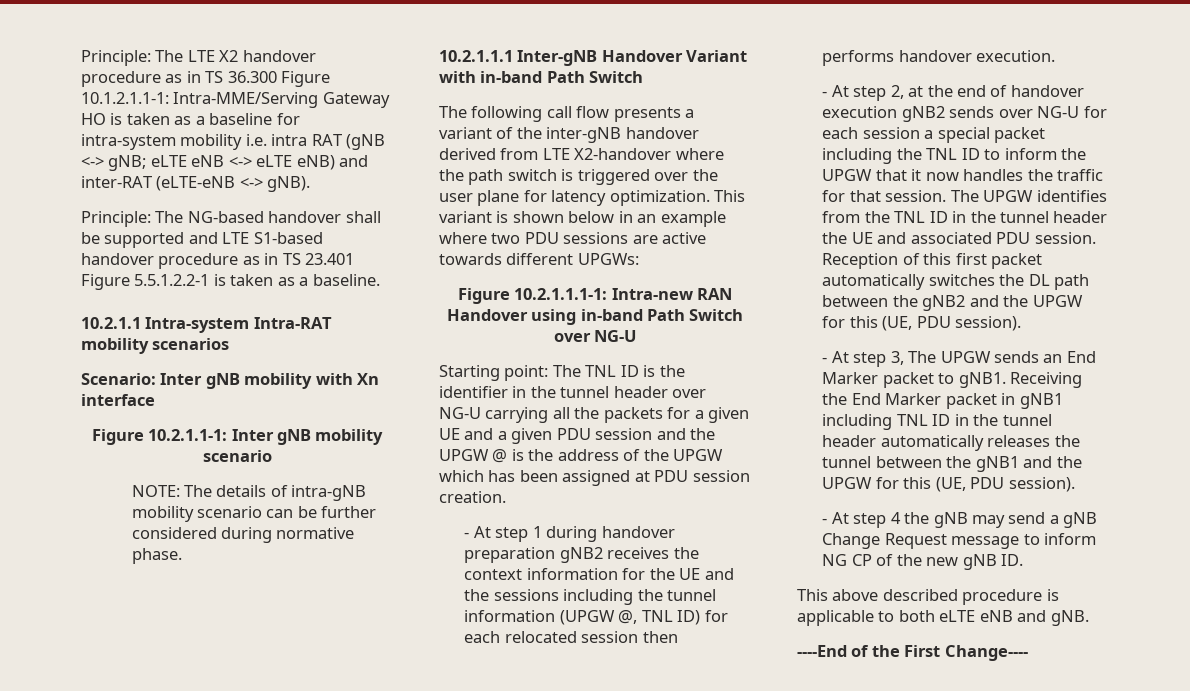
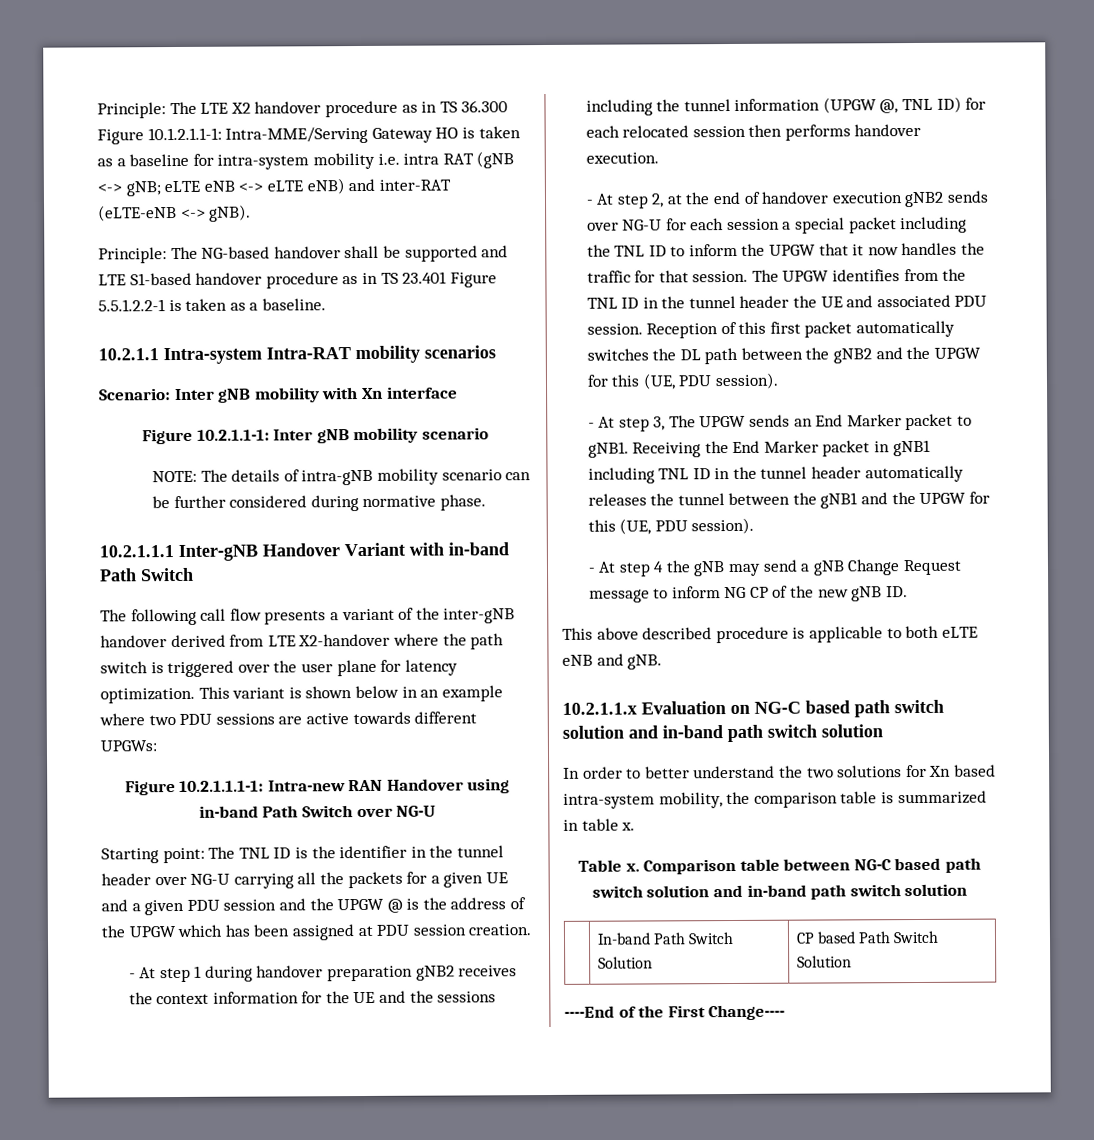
(1089, 618) none -> [562,699,944,718] [562,724,883,743] [563,764,996,779] [563,790,987,809] [563,818,636,831] [577,857,982,875] [591,883,968,900] [596,931,734,945] [597,956,653,969] [795,930,940,944] [796,955,852,968] // 10.2.1.1.x Evaluation on NG-C based path switch solution and in-band path switch solution // In order to better understand the two solutions for Xn based intra-system mobility, the comparison table is summarized in table x. // Table x. Comparison table between NG-C based path switch solution and in-band path switch solution // | In-band Path Switch Solution | CP based Path Switch Solution

